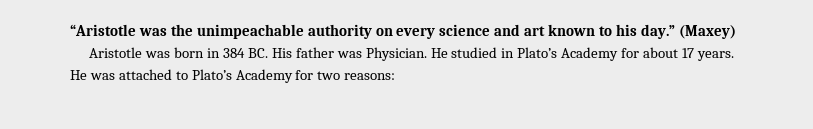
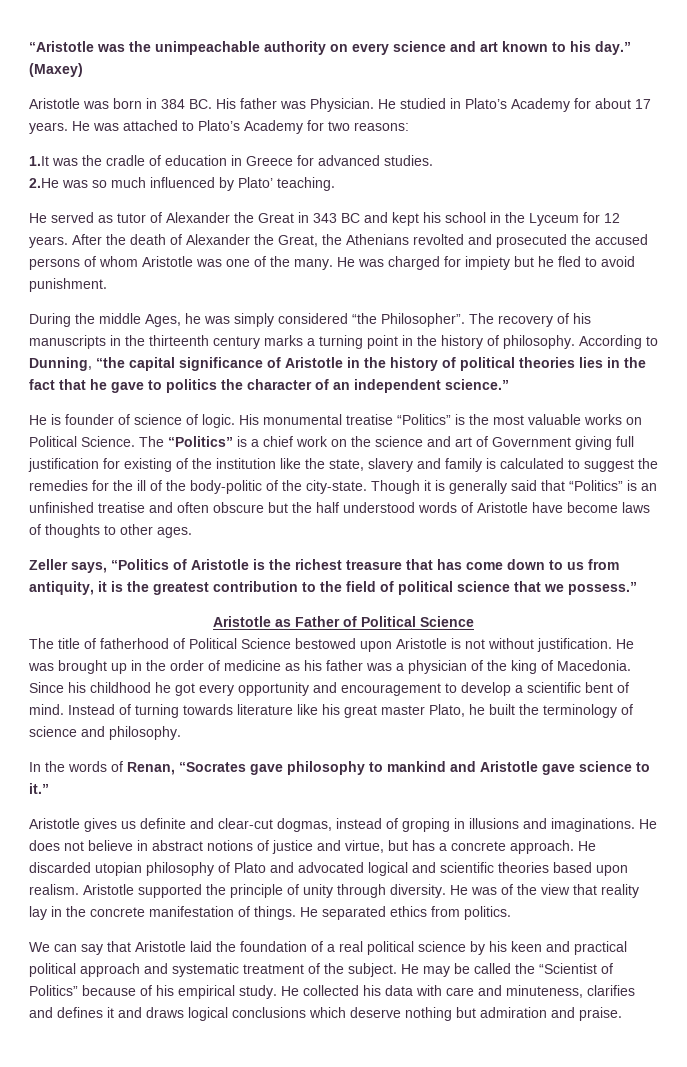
(396, 76) none -> [29,155,433,166] [29,177,335,191] [29,212,620,226] [29,234,648,248] [29,256,635,270] [29,278,107,292] [29,313,591,327] [29,335,658,349] [29,357,646,371] [29,379,509,393] [29,414,642,428] [29,436,634,450] [28,458,658,472] [29,480,657,494] [29,502,650,513] [29,524,192,538] [29,559,619,573] [29,581,637,595] [213,616,474,627] [29,638,634,652] [28,660,631,674] [29,682,629,696] [29,704,633,718] [29,726,181,740] [29,761,650,775] [29,783,49,794] [29,818,657,832] [29,840,596,854] [29,862,628,876] [29,884,639,898] [29,906,511,920] [29,941,627,955] [29,963,613,977] [29,985,635,999] [29,1007,622,1021] // 1.It was the cradle of education in Greece for advanced studies. // 2.He was so much influenced by Plato’ teaching. // He served as tutor of Alexander the Great in 343 BC and kept his school in the Lyceum for 12 years. After the death of Alexander the Great, the Athenians revolted and prosecuted the accused persons of whom Aristotle was one of the many. He was charged for impiety but he fled to avoid punishment. // During the middle Ages, he was simply considered “the Philosopher”. The recovery of his manuscripts in the thirteenth century marks a turning point in the history of philosophy. According to Dunning, “the capital significance of Aristotle in the history of political theories lies in the fact that he gave to politics the character of an independent science.” // He is founder of science of logic. His monumental treatise “Politics” is the most valuable works on Political Science. The “Politics” is a chief work on the science and art of Government giving full justification for existing of the institution like the state, slavery and family is calculated to suggest the remedies for the ill of the body-politic of the city-state. Though it is generally said that “Politics” is an unfinished treatise and often obscure but the half understood words of Aristotle have become laws of thoughts to other ages. // Zeller says, “Politics of Aristotle is the richest treasure that has come down to us from antiquity, it is the greatest contribution to the field of political science that we possess.” // Aristotle as Father of Political Science // The title of fatherhood of Political Science bestowed upon Aristotle is not without justification. He was brought up in the order of medicine as his father was a physician of the king of Macedonia. Since his childhood he got every opportunity and encouragement to develop a scientific bent of mind. Instead of turning towards literature like his great master Plato, he built the terminology of science and philosophy. // In the words of Renan, “Socrates gave philosophy to mankind and Aristotle gave science to it.” // Aristotle gives us definite and clear-cut dogmas, instead of groping in illusions and imaginations. He does not believe in abstract notions of justice and virtue, but has a concrete approach. He discarded utopian philosophy of Plato and advocated logical and scientific theories based upon realism. Aristotle supported the principle of unity through diversity. He was of the view that reality lay in the concrete manifestation of things. He separated ethics from politics. // We can say that Aristotle laid the foundation of a real political science by his keen and practical political approach and systematic treatment of the subject. He may be called the “Scientist of Politics” because of his empirical study. He collected his data with care and minuteness, clarifies and defines it and draws logical conclusions which deserve nothing but admiration and praise.

